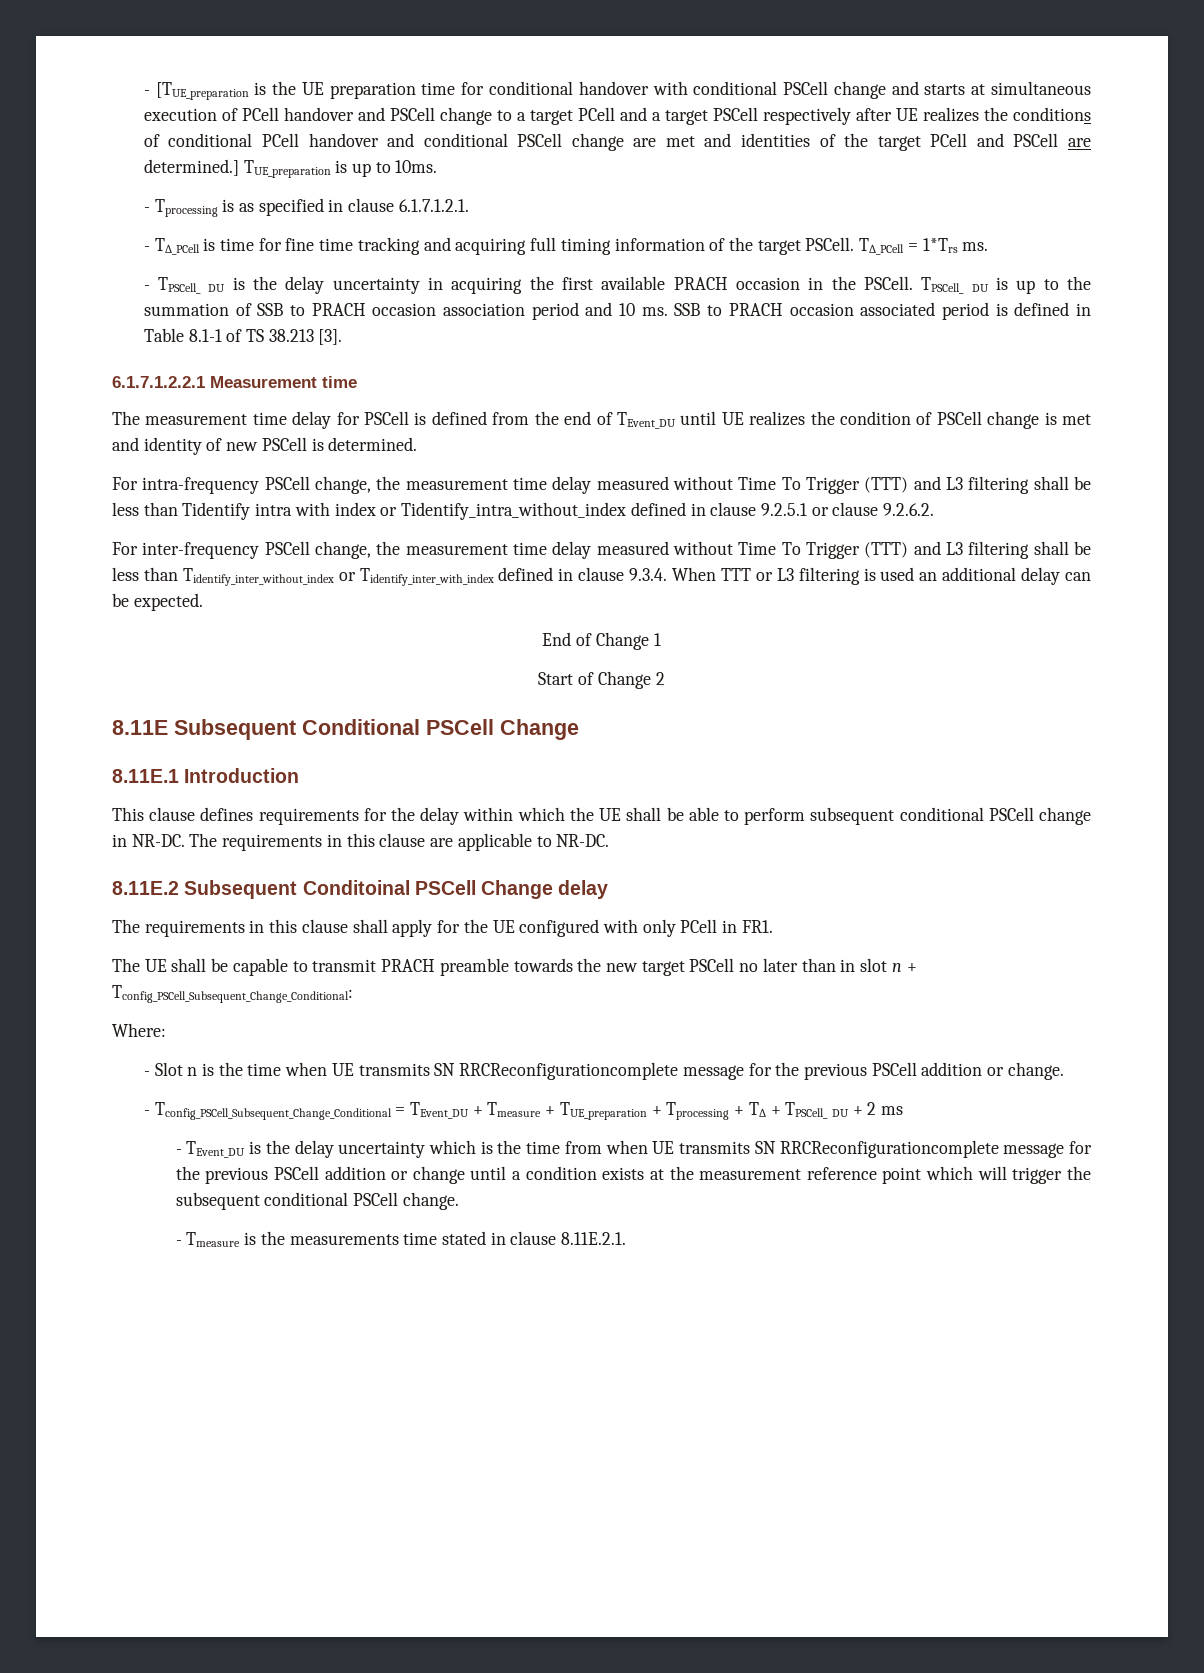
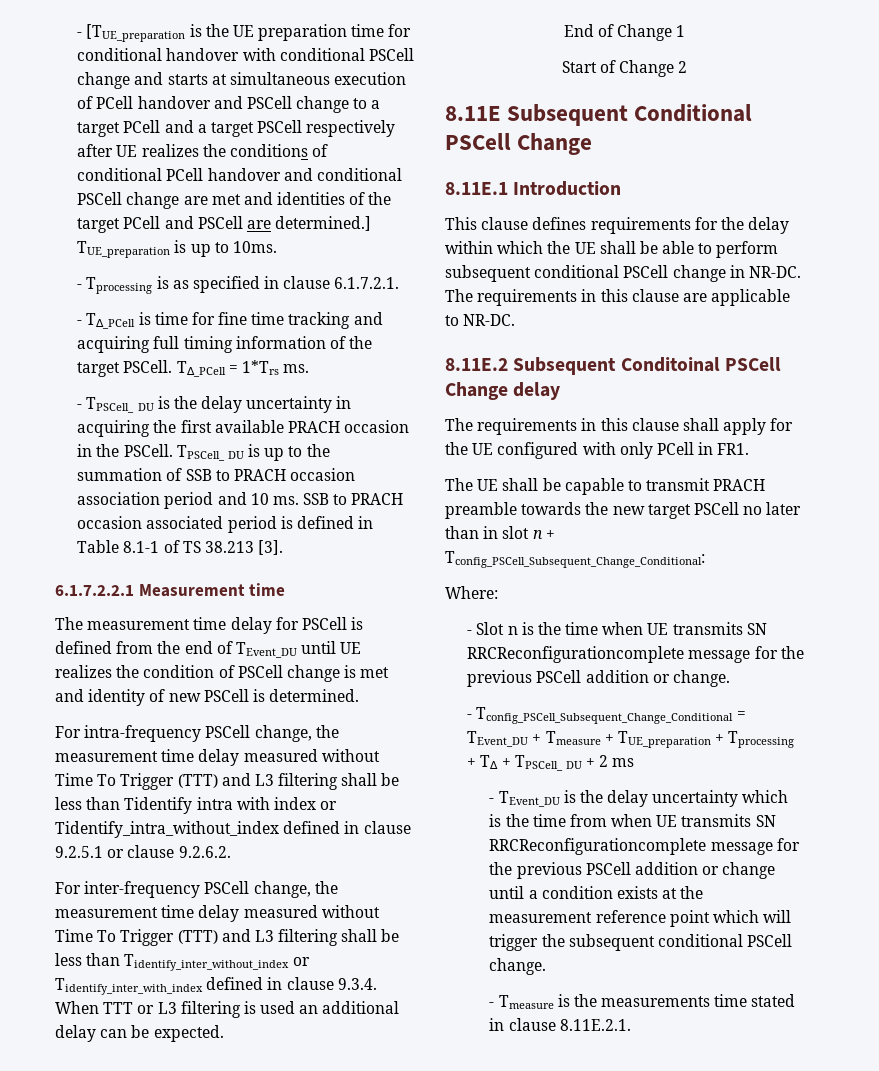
[398,199,469,212] 6.1.7.1.2.1. -> [334,277,400,289] 6.1.7.2.1.
[112,376,205,388] 6.1.7.1.2.2.1 -> [55,585,134,596] 6.1.7.2.2.1

